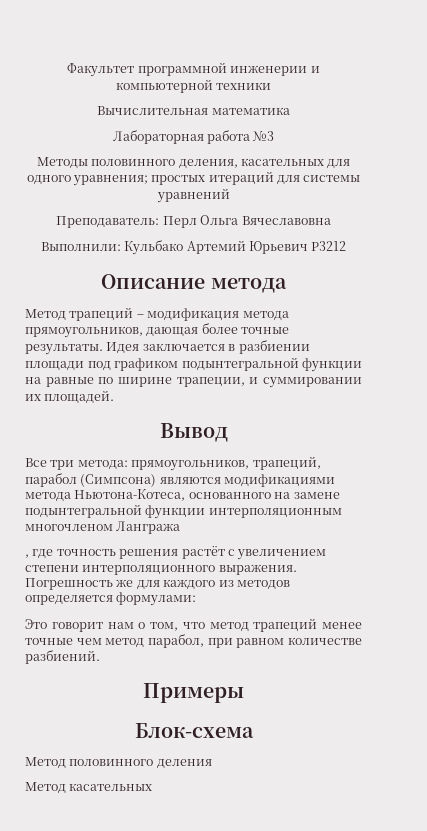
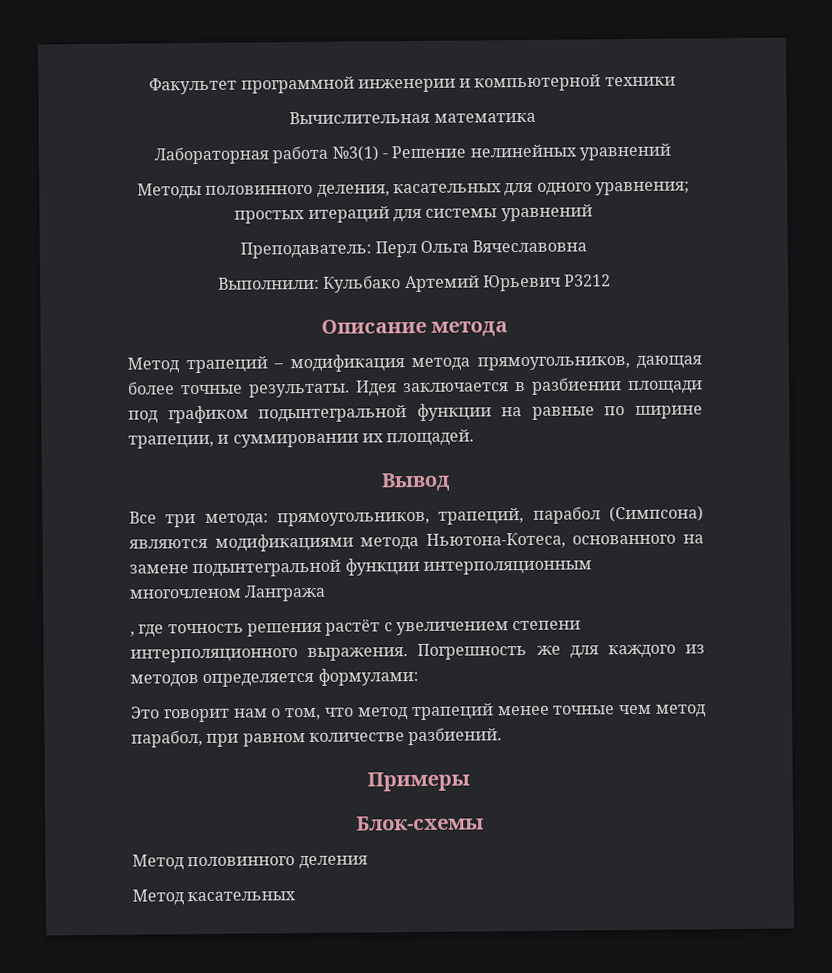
[253,131,275,142] №3 -> [331,143,671,162] №3(1) - Решение нелинейных уравнений
[134,723,254,738] Блок-схема -> [355,815,484,831] Блок-схемы

